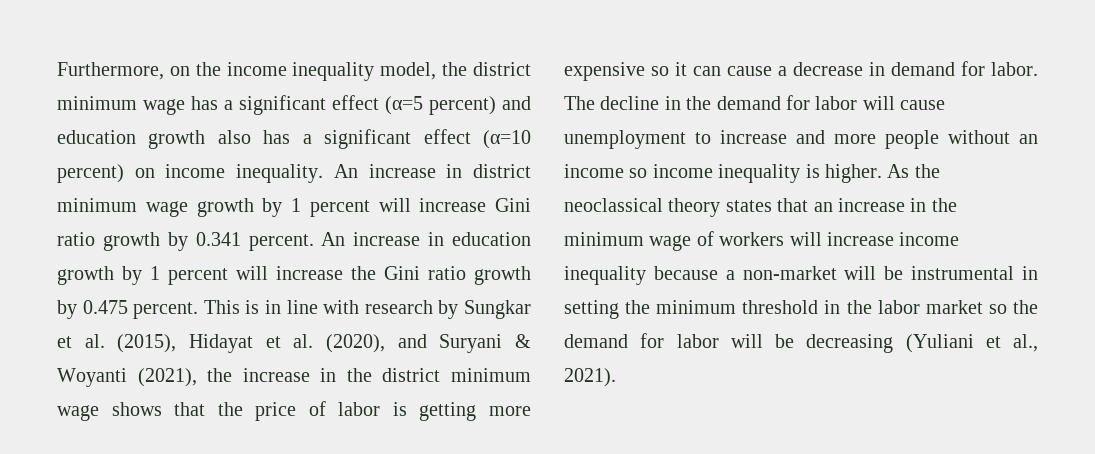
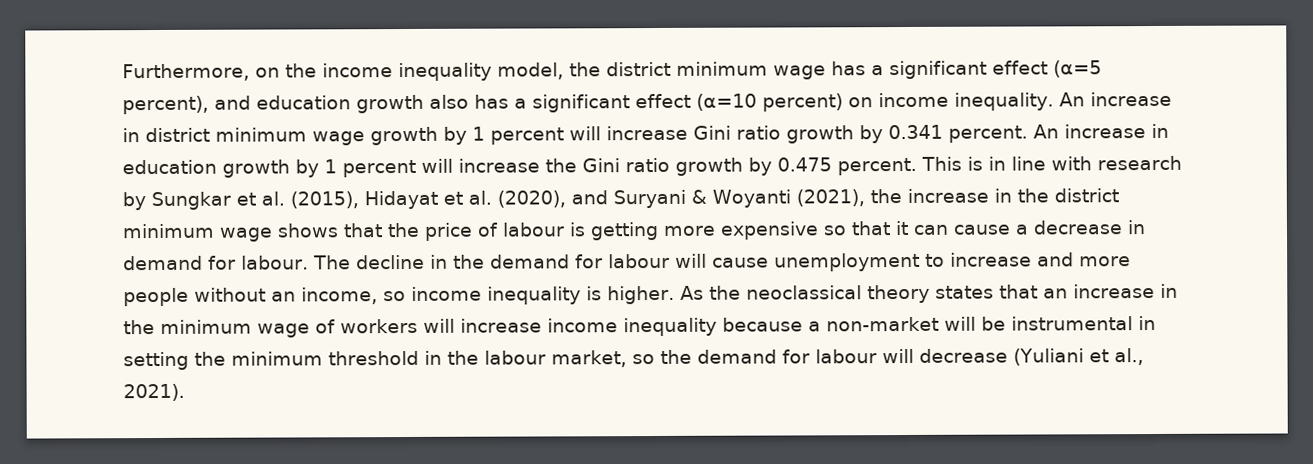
[429,96,496,115] percent) -> [122,95,209,115] percent),
[338,402,381,416] labor -> [502,222,565,237] labour
(669, 71) none -> [851,221,891,236] that
[991,62,1038,76] labor. -> [241,255,309,270] labour.
[815,96,858,110] labor -> [607,253,670,269] labour
[564,164,624,178] income -> [301,287,378,305] income,
[877,300,983,314] labor market -> [484,350,627,368] labour market,
[676,334,894,353] labor will be decreasing -> [814,348,1008,364] labour will decrease

